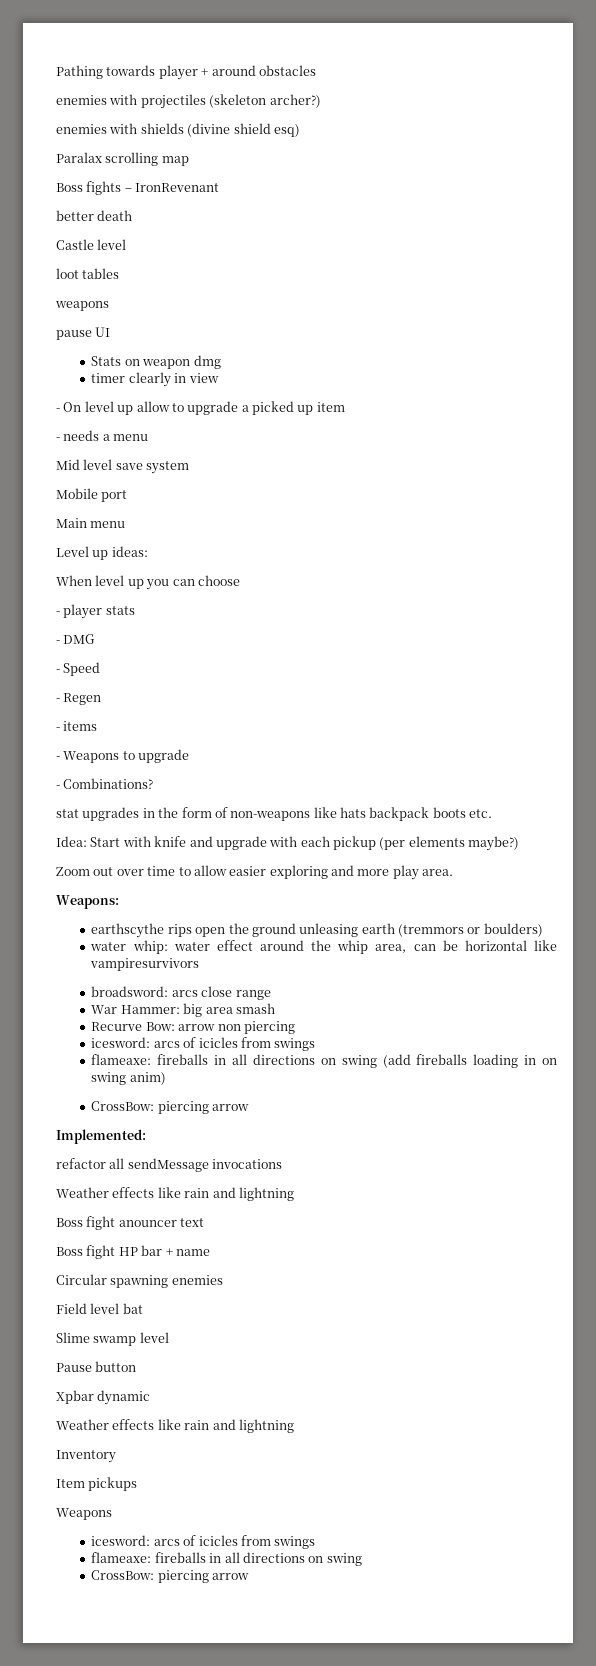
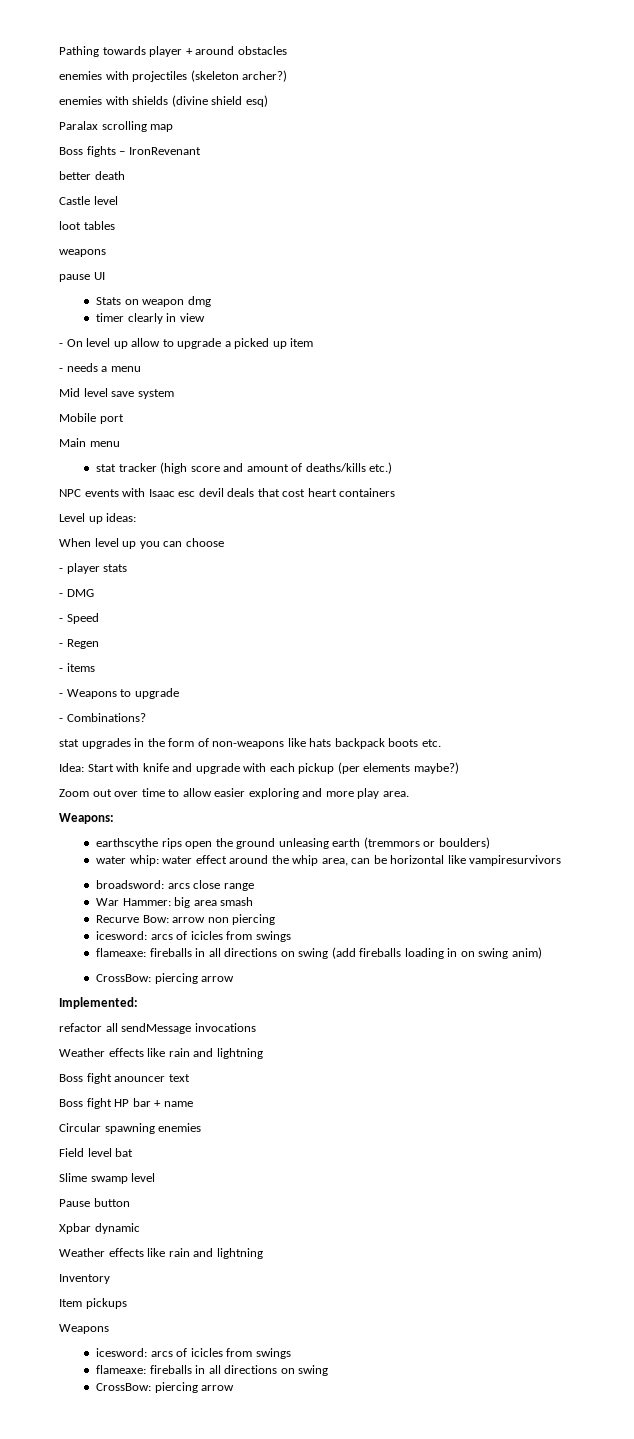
(126, 524) none -> [96,462,393,474] [59,488,396,497] // stat tracker (high score and amount of deaths/kills etc.) // NPC events with Isaac esc devil deals that cost heart containers

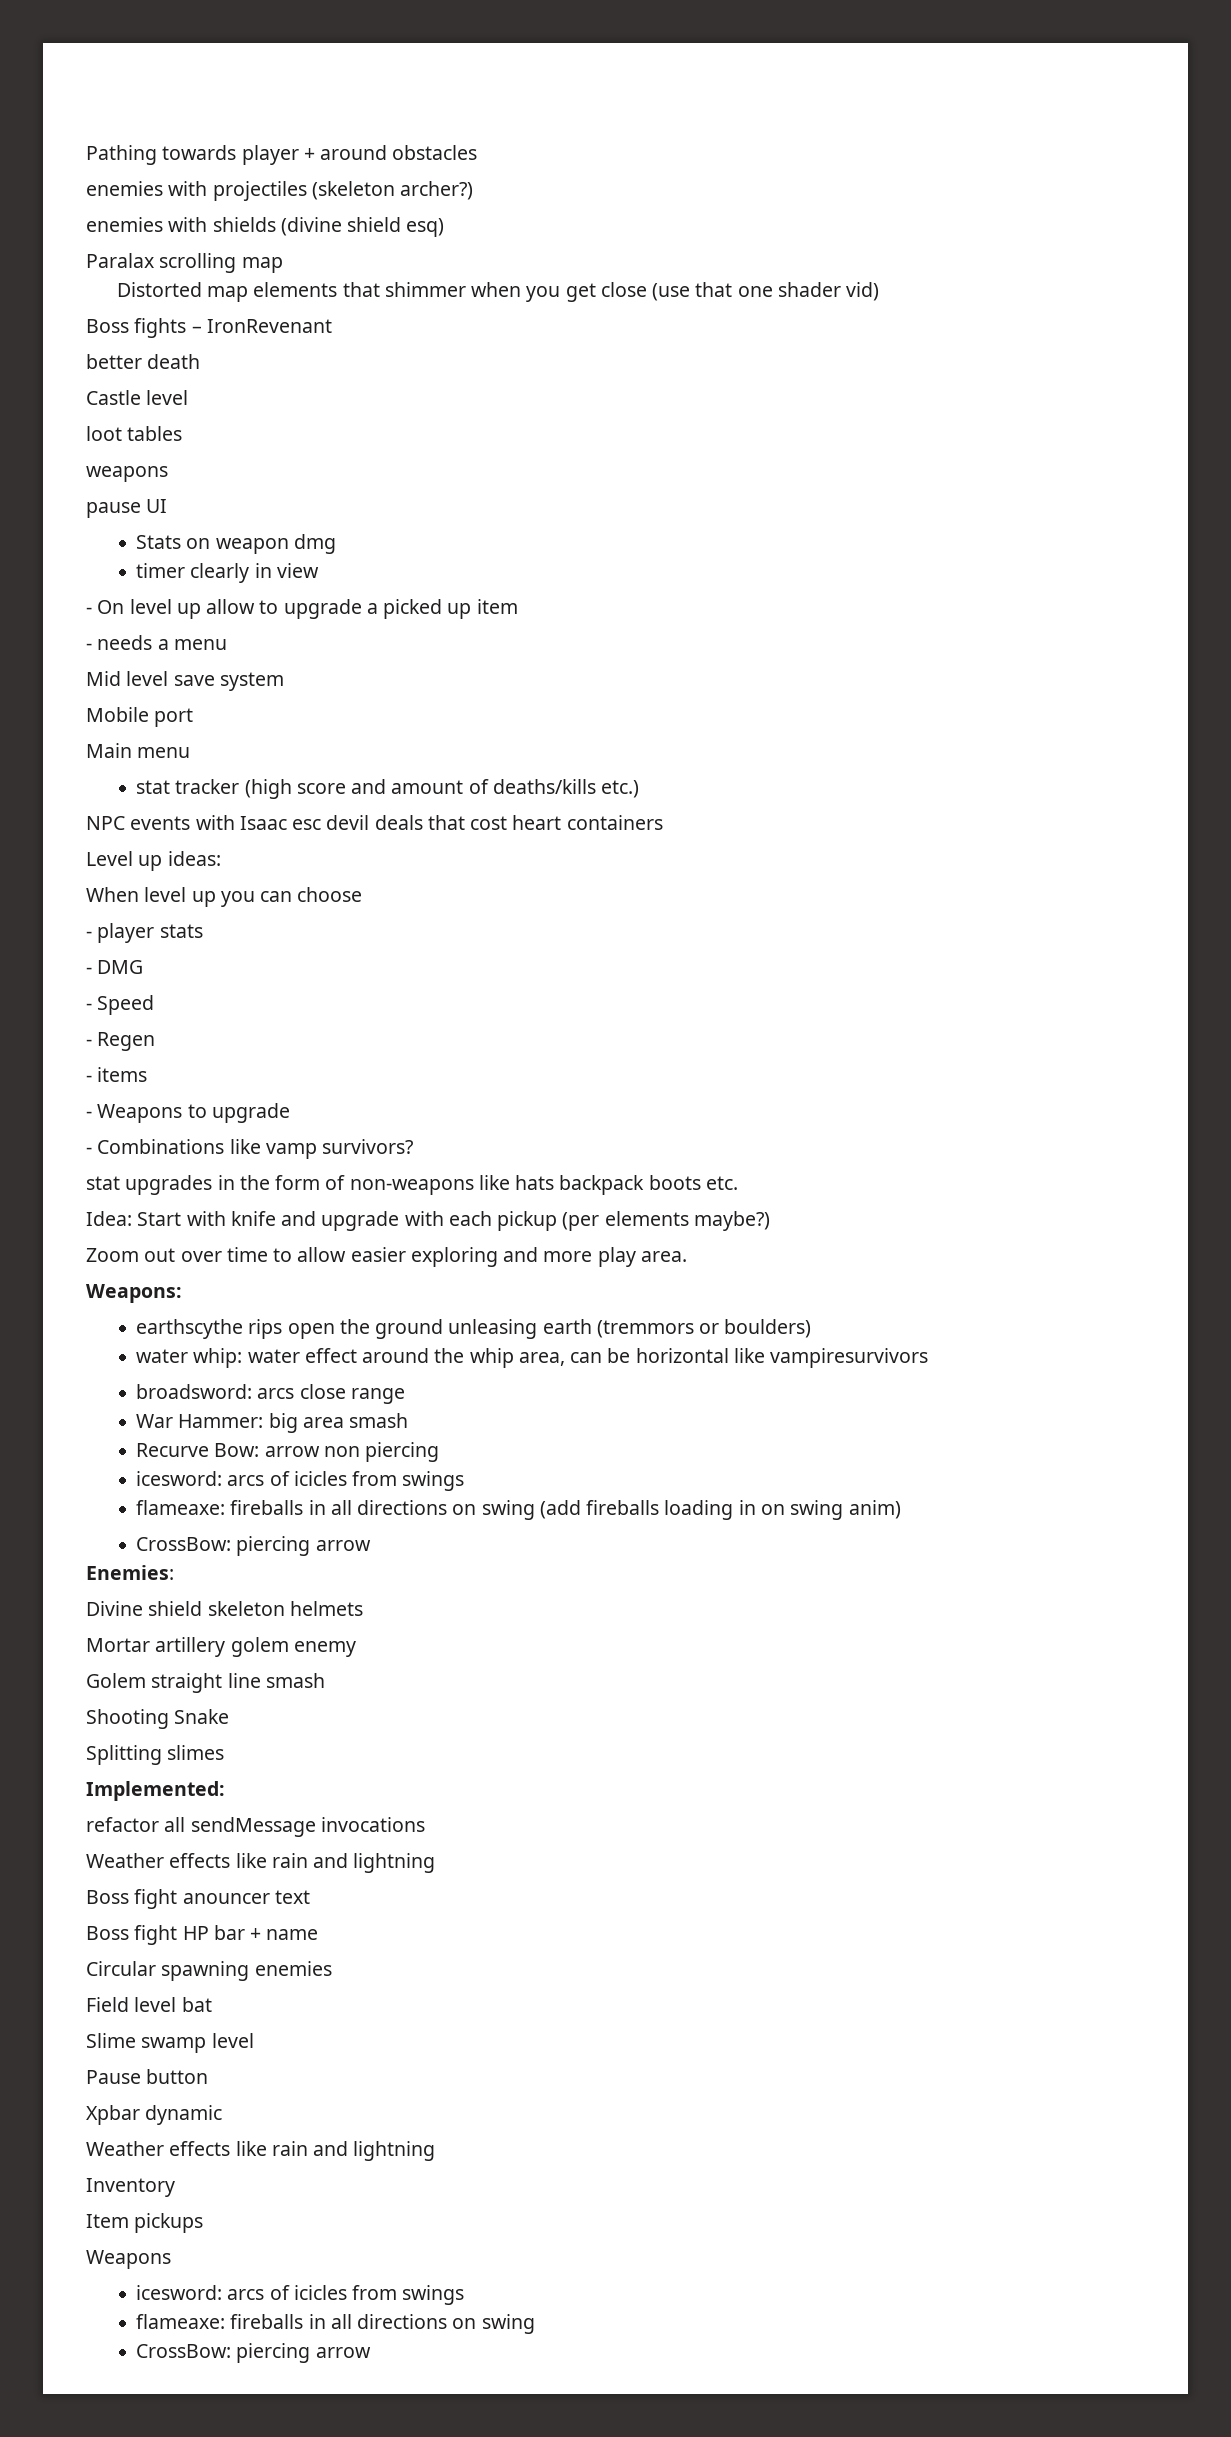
(174, 128) none -> [116,282,880,302] // Distorted map elements that shimmer when you get close (use that one shader vid)
[66,713,146,722] Combinations? -> [97,1139,414,1159] Combinations like vamp survivors?
(235, 979) none -> [86,1565,174,1580] [86,1601,363,1616] [86,1637,356,1657] [86,1673,325,1693] [86,1709,230,1729] [86,1745,225,1765] // Enemies: // Divine shield skeleton helmets // Mortar artillery golem enemy // Golem straight line smash // Shooting Snake // Splitting slimes

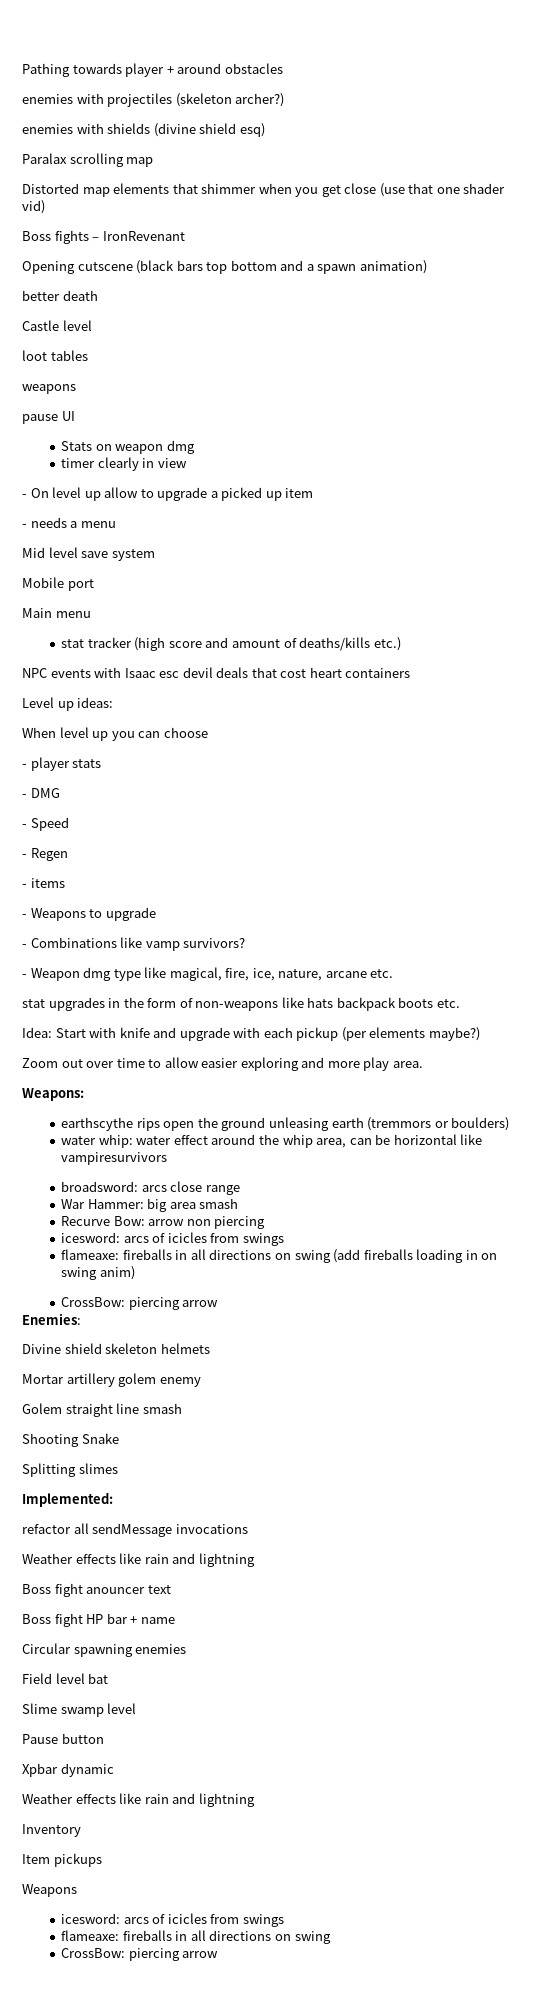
(332, 326) none -> [22,260,427,274] // Opening cutscene (black bars top bottom and a spawn animation)
(414, 1146) none -> [22,967,394,981] // - Weapon dmg type like magical, fire, ice, nature, arcane etc.

